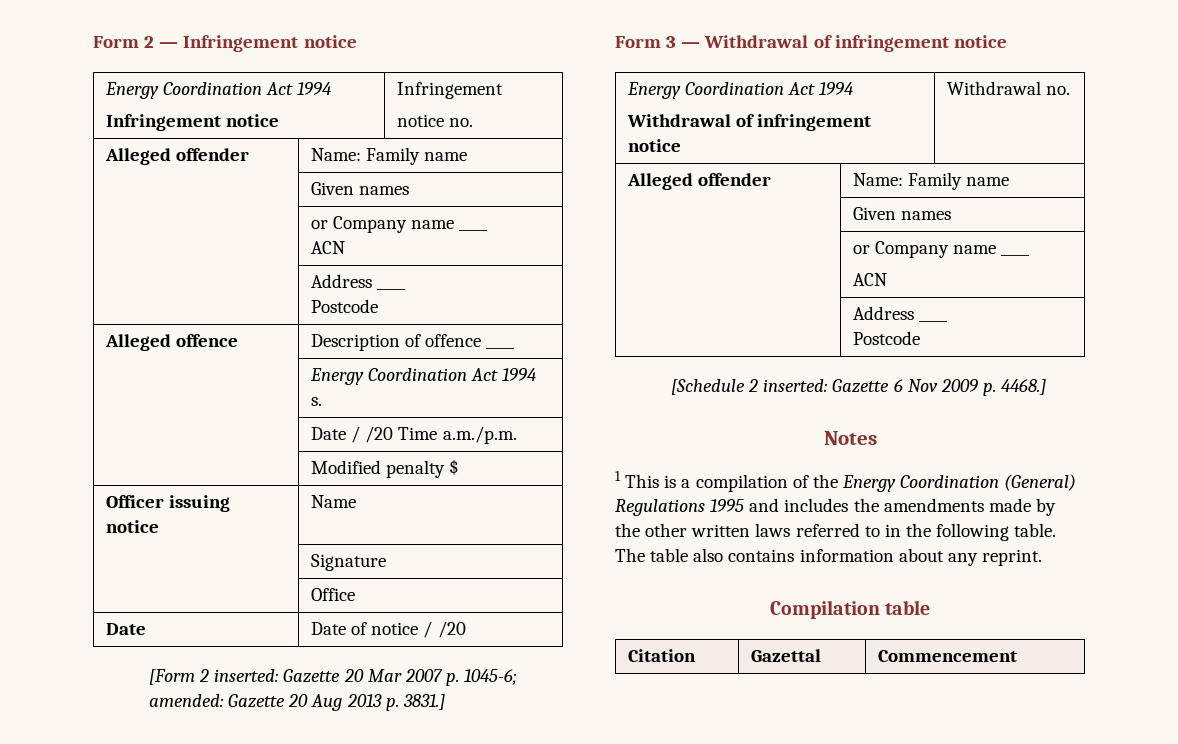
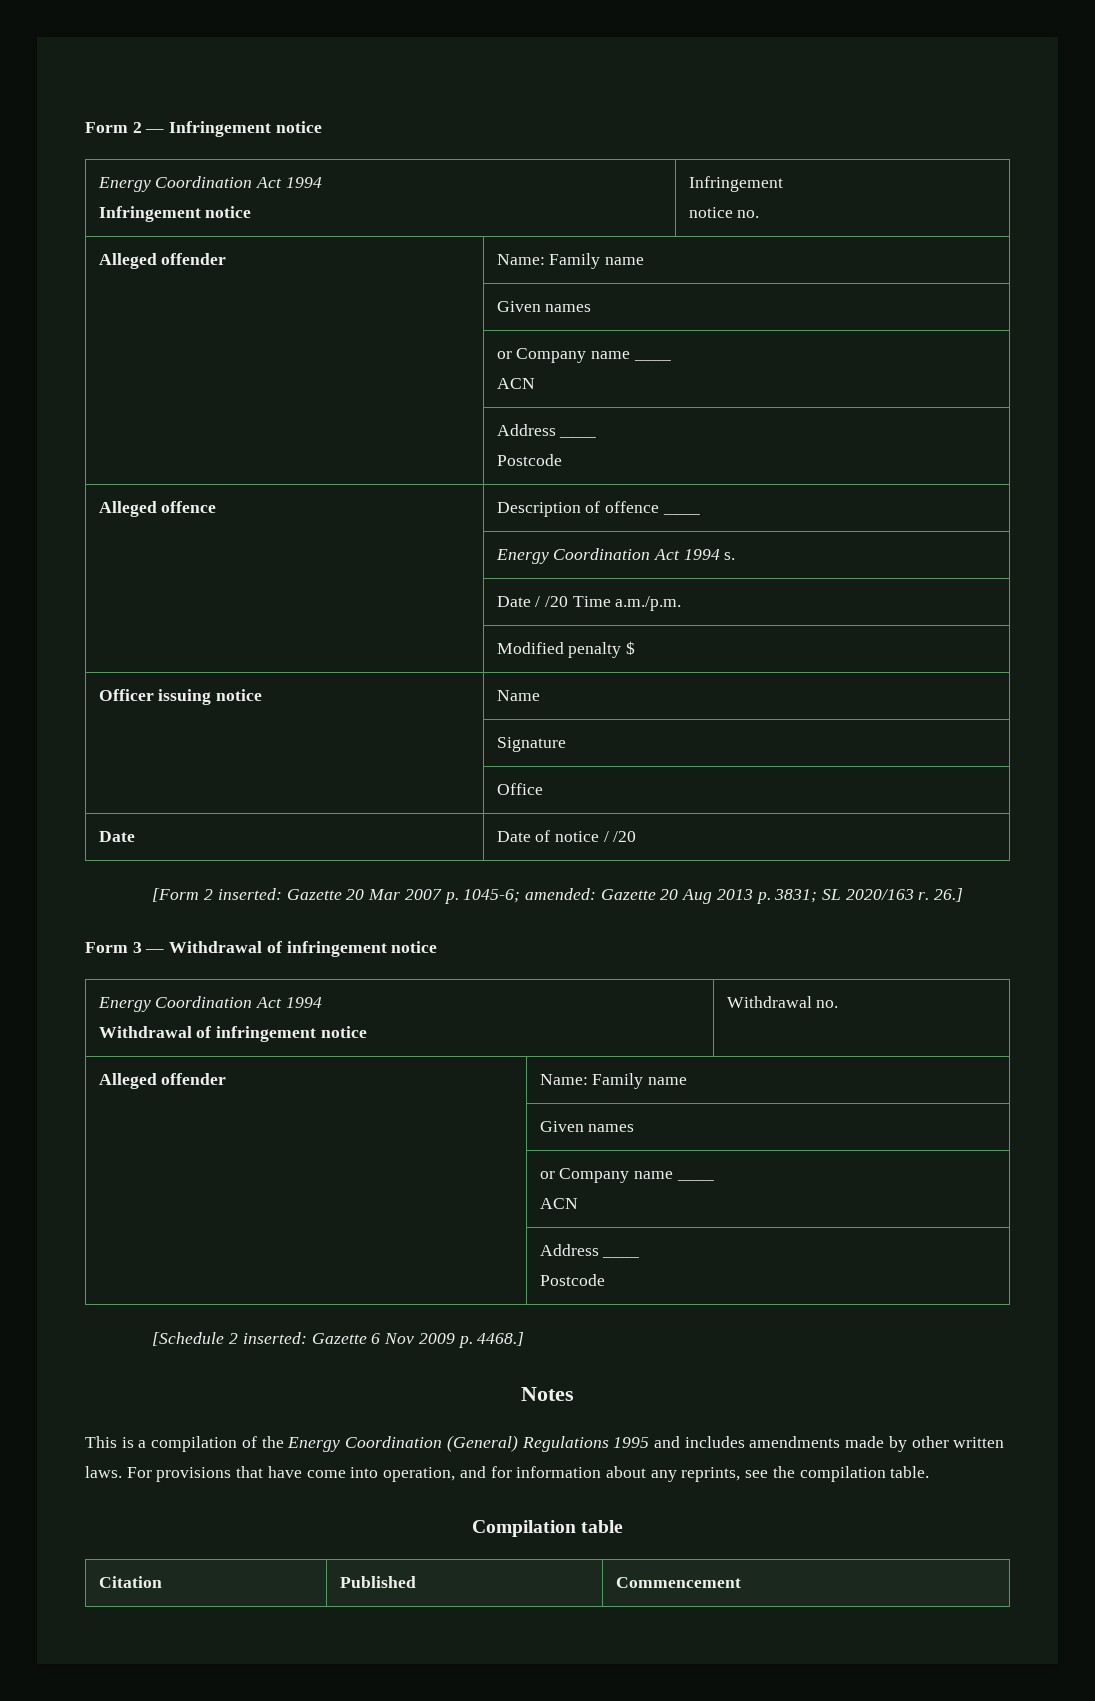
[402,694,445,710] 3831.] -> [774,888,964,903] 3831; SL 2020/163 r. 26.]
[615,471,621,481] 1 -> (574, 1394) none
[853,498,879,512] the -> (745, 1442) none
[615,523,640,537] the -> (907, 1444) none
[755,523,1057,541] [615,548,1042,566] laws referred to in the following table. The table also contains information about any reprint. -> [85,1466,930,1482] laws. For provisions that have come into operation, and for information about any reprints, see the compilation table.
[750,649,821,662] Gazettal -> [339,1576,416,1588] Published

